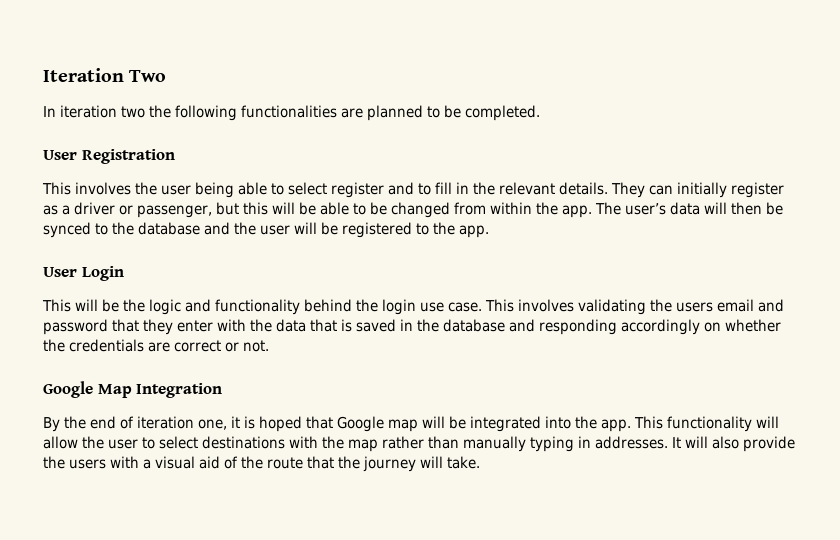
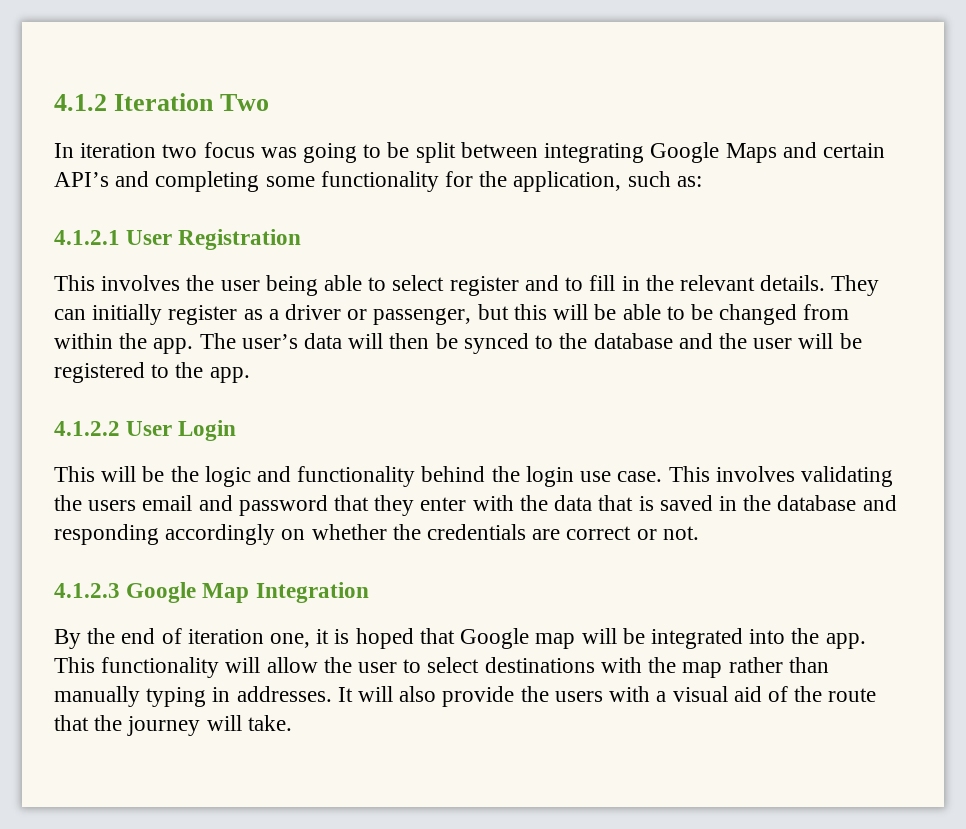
(43, 75) none -> [54,94,107,111] 4.1.2
[149,105,540,121] the following functionalities are planned to be completed. // -> [203,142,885,163] [54,171,702,192] [54,230,120,245] focus was going to be split between integrating Google Maps and certain API’s and completing some functionality for the application, such as: // 4.1.2.1
(489, 231) none -> [54,421,120,436] 4.1.2.2
(269, 346) none -> [54,583,120,598] 4.1.2.3

